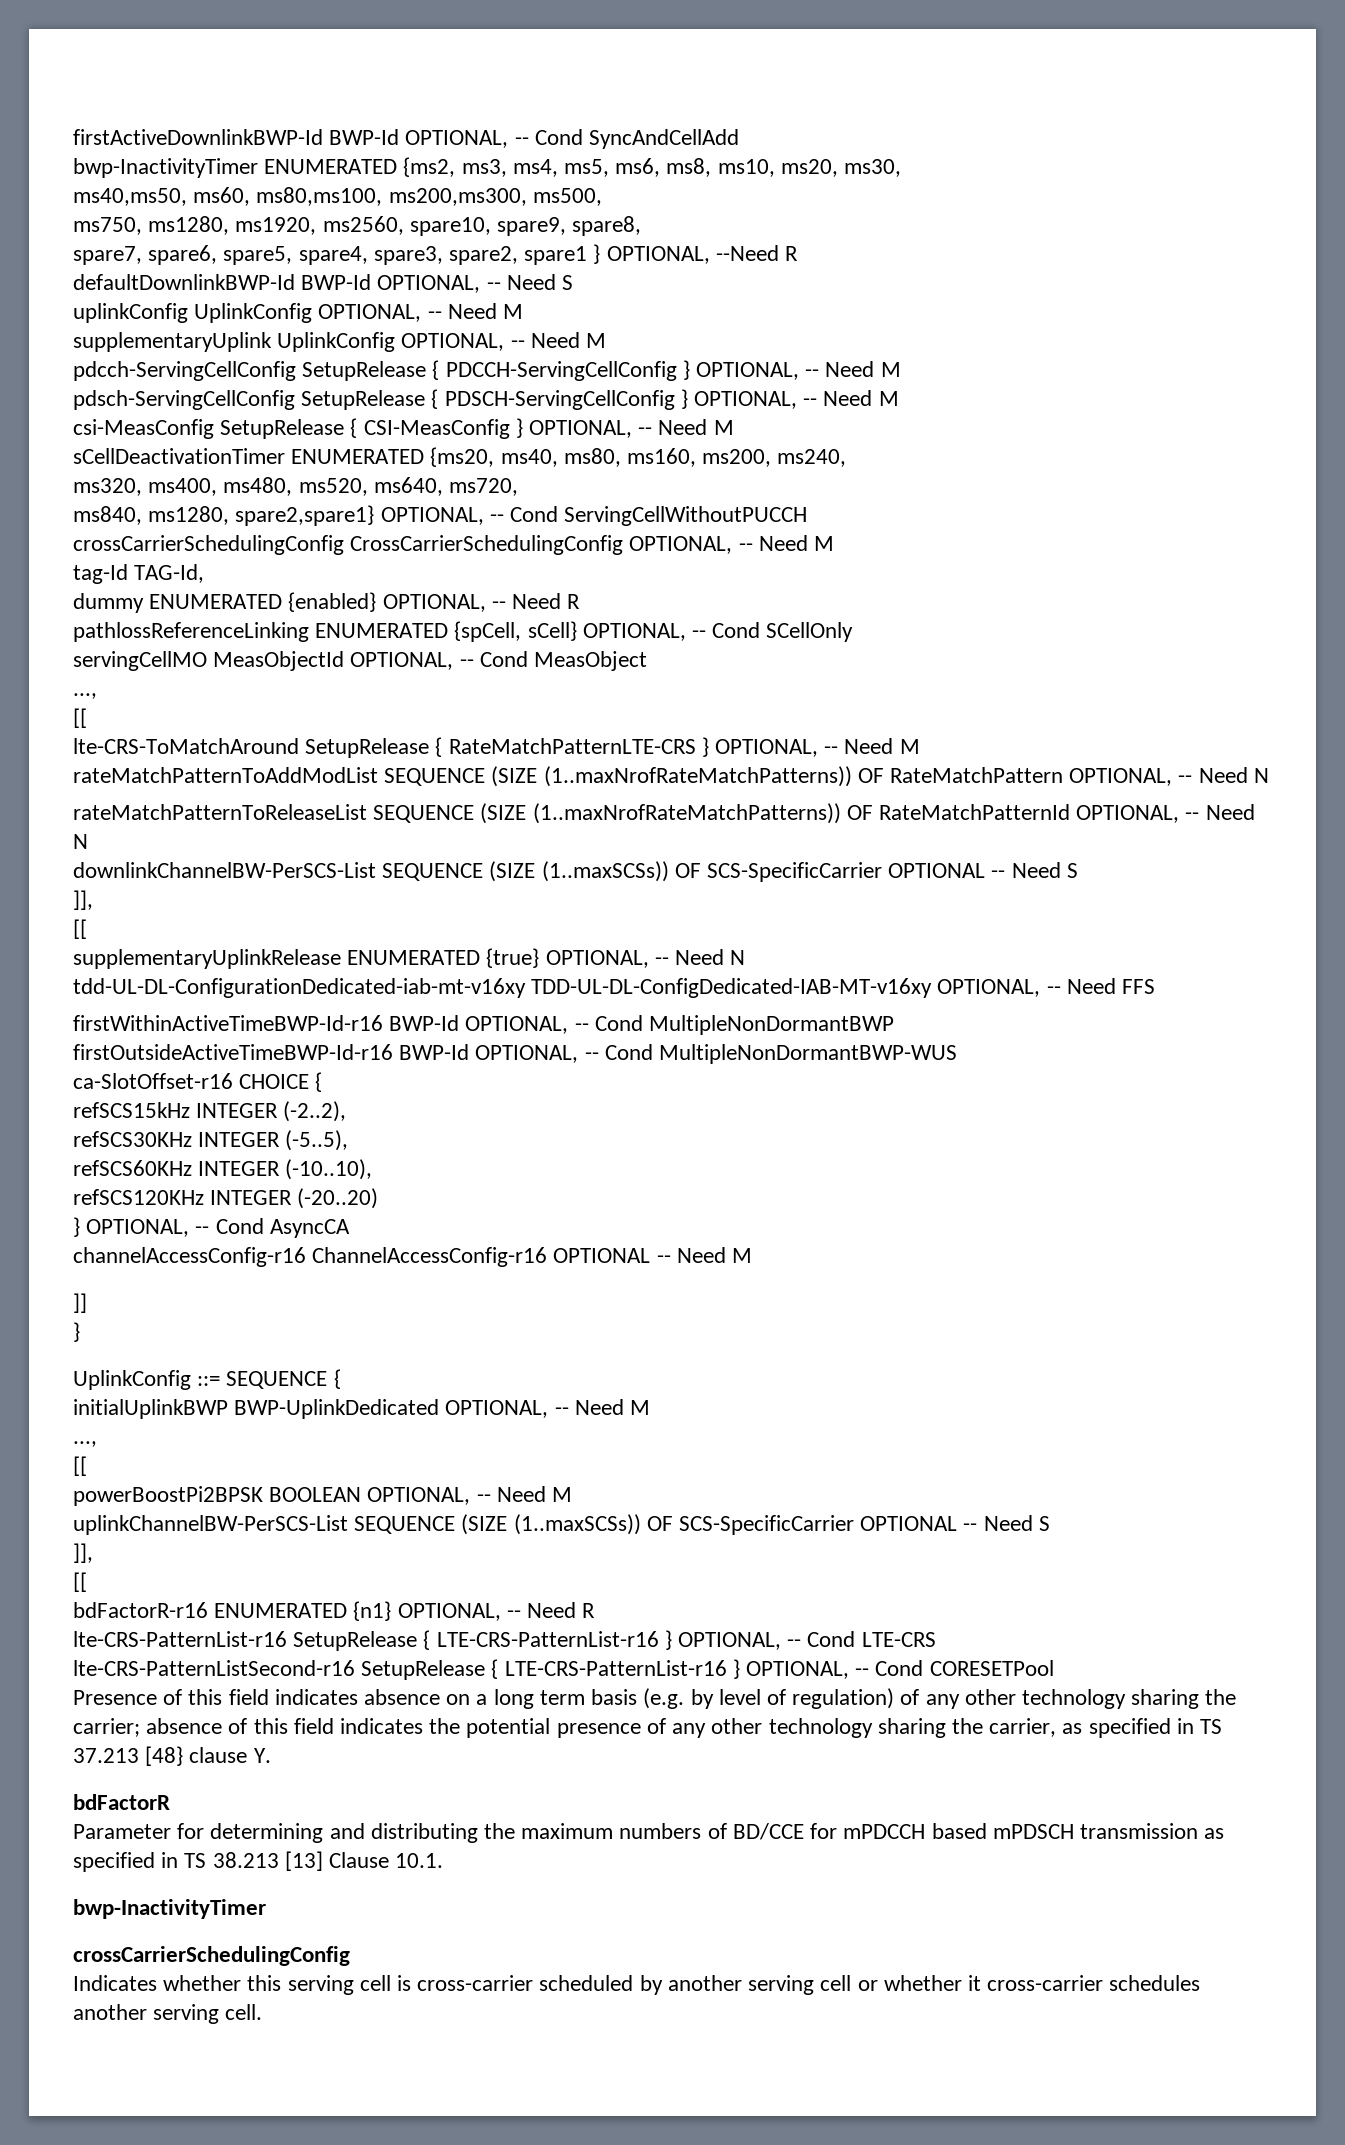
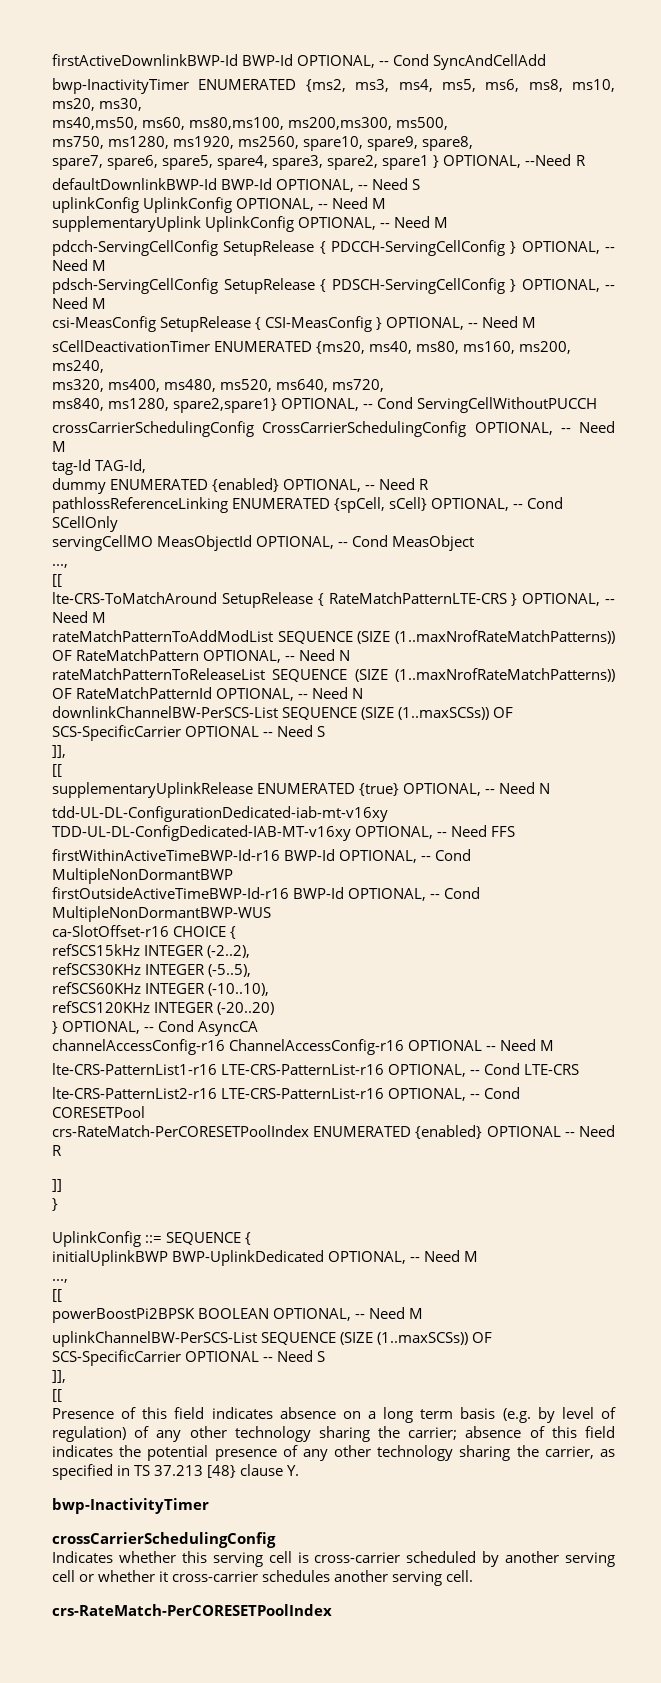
(753, 1255) none -> [52,1063,580,1077] [52,1087,521,1101] [52,1106,145,1118] [52,1125,615,1139] [52,1145,62,1156] // lte-CRS-PatternList1-r16 LTE-CRS-PatternList-r16 OPTIONAL, -- Cond LTE-CRS // lte-CRS-PatternList2-r16 LTE-CRS-PatternList-r16 OPTIONAL, -- Cond CORESETPool // crs-RateMatch-PerCORESETPoolIndex ENUMERATED {enabled} OPTIONAL -- Need R
[73,1601,596,1621] [73,1630,936,1651] [73,1659,1054,1680] // bdFactorR-r16 ENUMERATED {n1} OPTIONAL, -- Need R // lte-CRS-PatternList-r16 SetupRelease { LTE-CRS-PatternList-r16 } OPTIONAL, -- Cond LTE-CRS // lte-CRS-PatternListSecond-r16 SetupRelease { LTE-CRS-PatternList-r16 } OPTIONAL, -- Cond CORESETPool -> (62, 1395) none
[73,1794,170,1810] [73,1823,1225,1843] [73,1851,444,1872] // bdFactorR // Parameter for determining and distributing the maximum numbers of BD/CCE for mPDCCH based mPDSCH transmission as specified in TS 38.213 [13] Clause 10.1. -> (300, 1470) none
(263, 2012) none -> [52,1604,332,1616] // crs-RateMatch-PerCORESETPoolIndex

